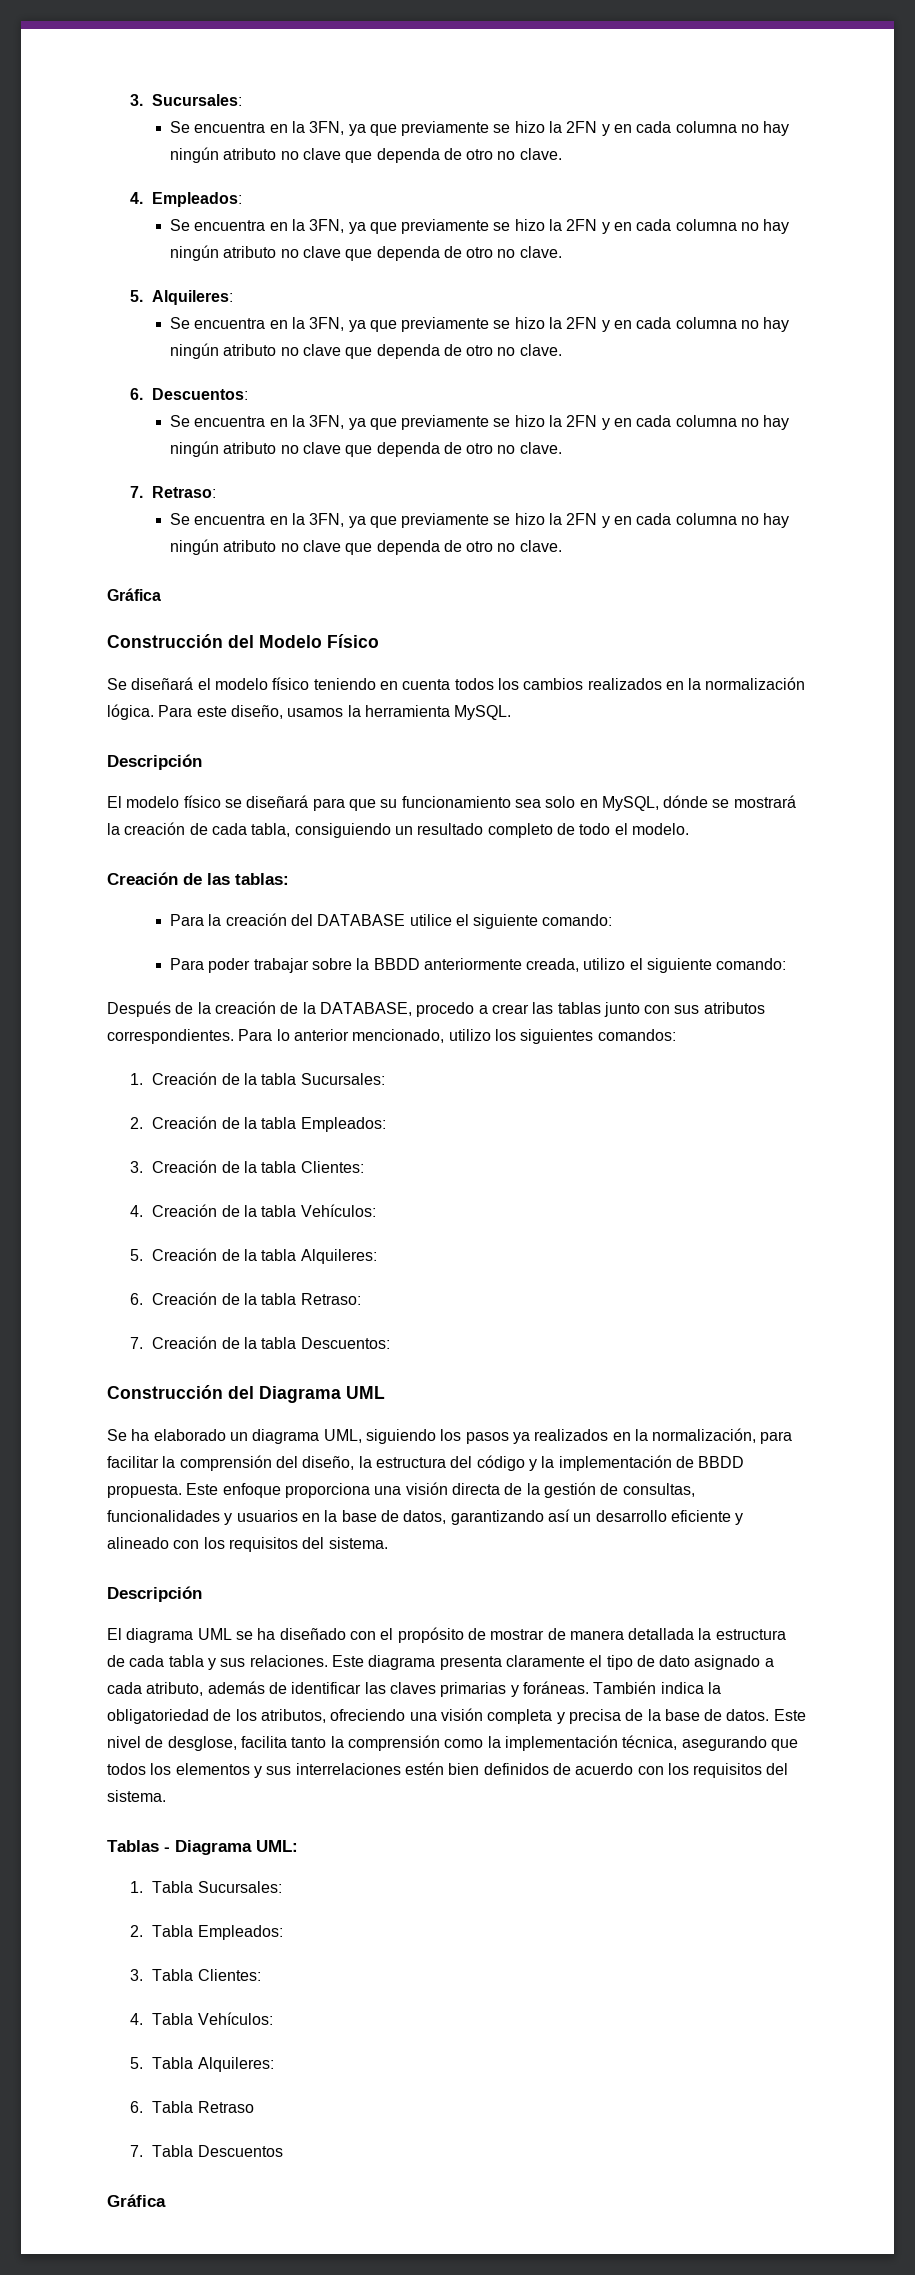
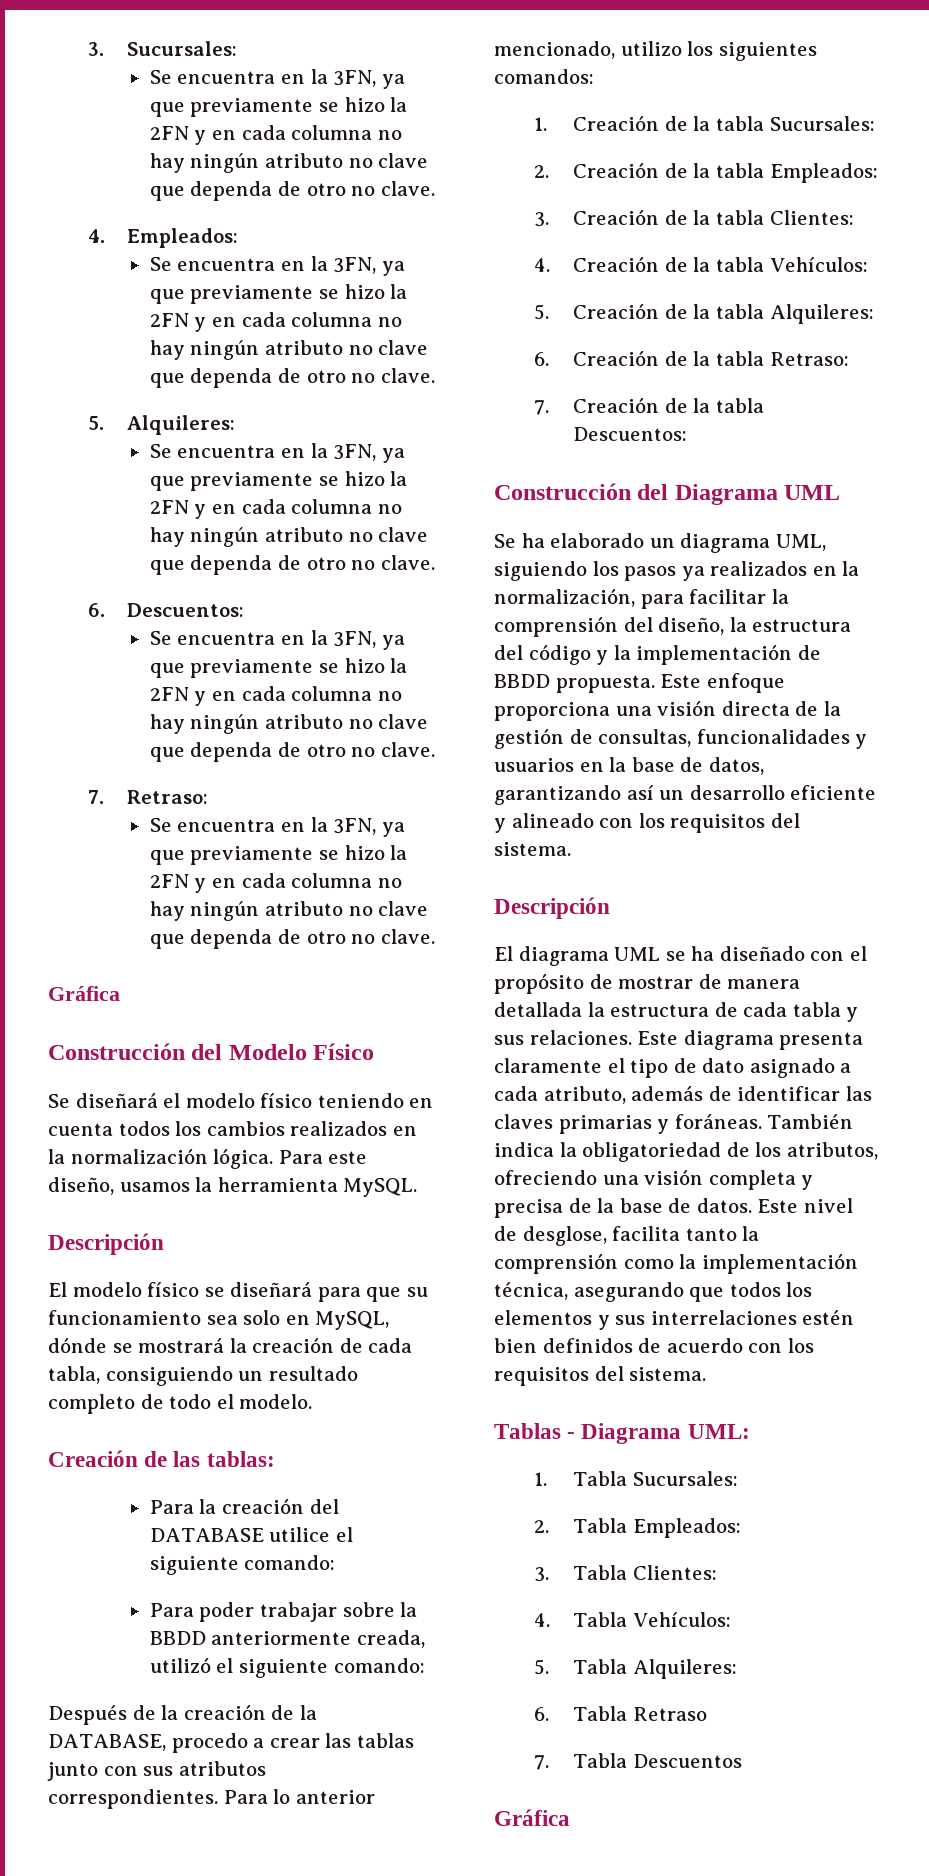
[583,958,626,970] utilizo -> [149,1657,211,1673] utilizó

